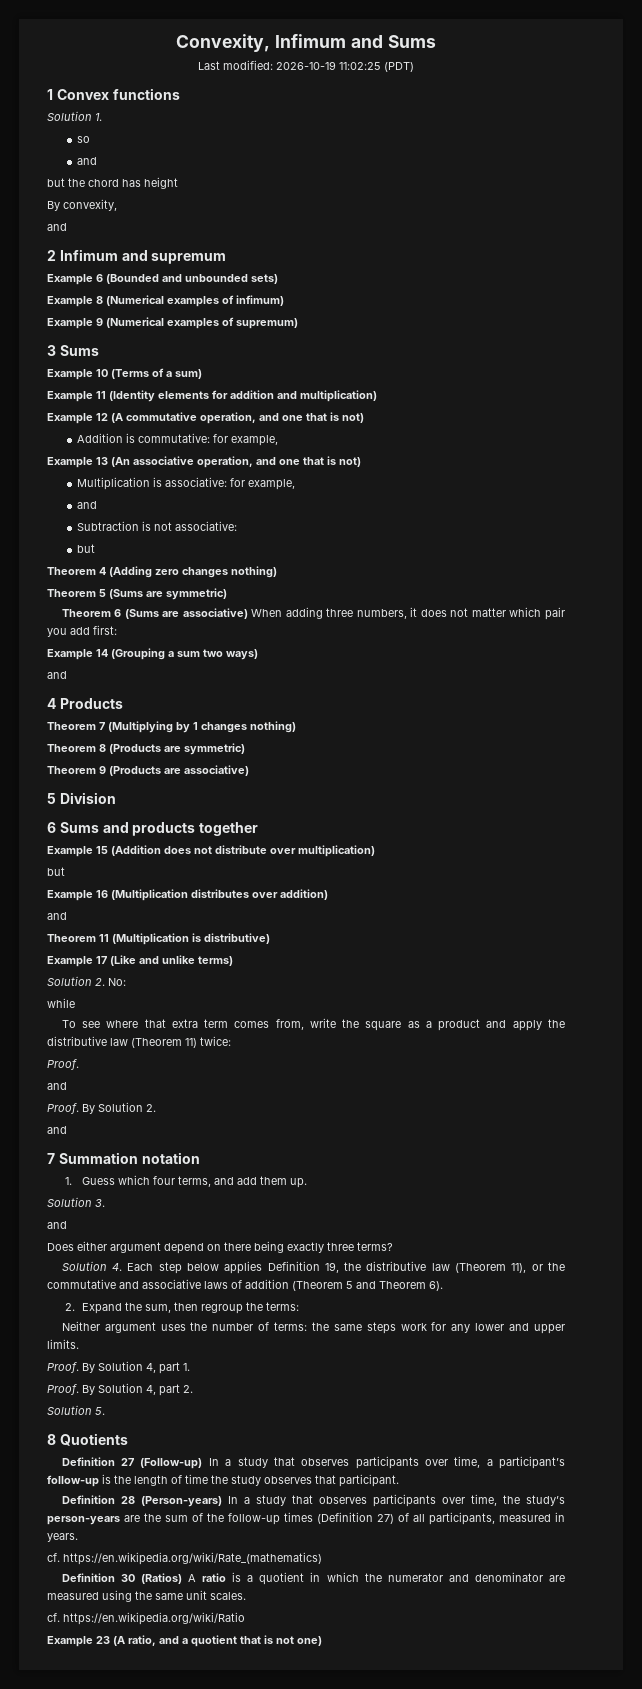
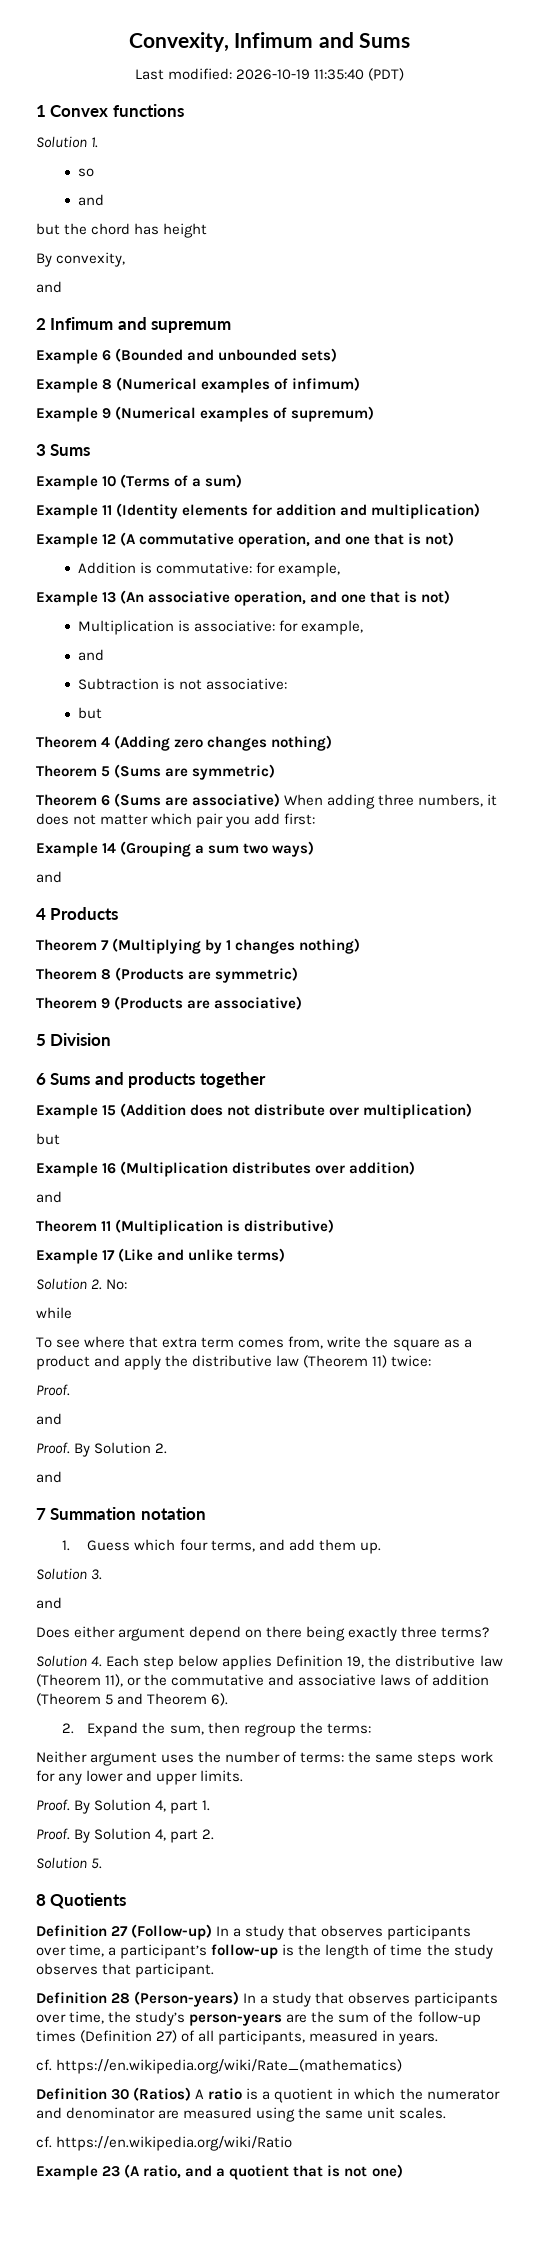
[339,62,381,70] 11:02:25 -> [314,69,365,80] 11:35:40

